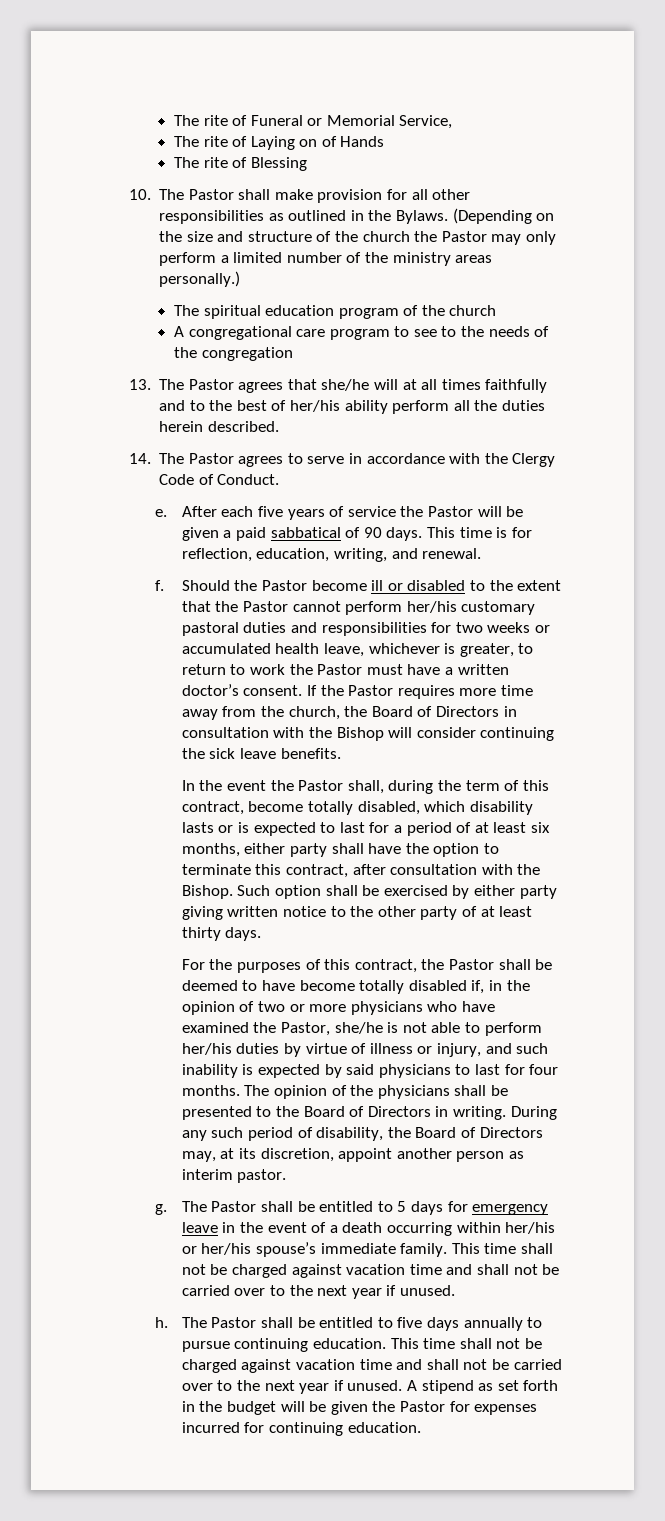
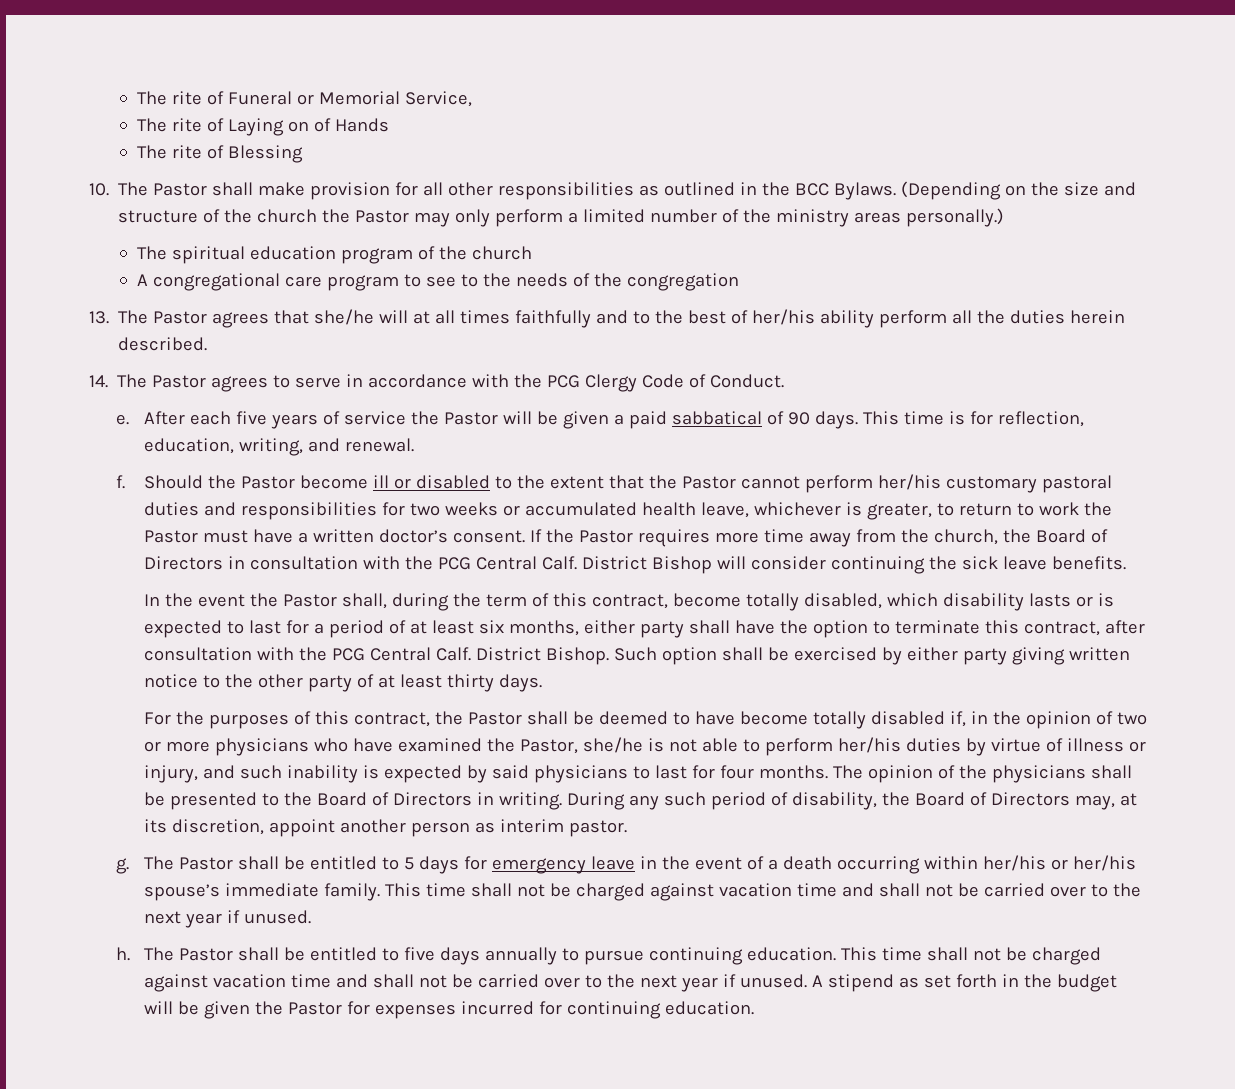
(392, 215) none -> [794,183,829,196] BCC
(508, 458) none -> [546,375,580,388] PCG
(332, 732) none -> [438,556,648,570] PCG Central Calf. District
(541, 869) none -> [332,647,542,661] PCG Central Calf. District

